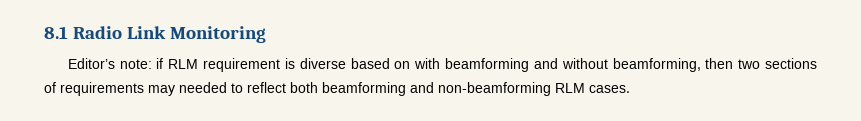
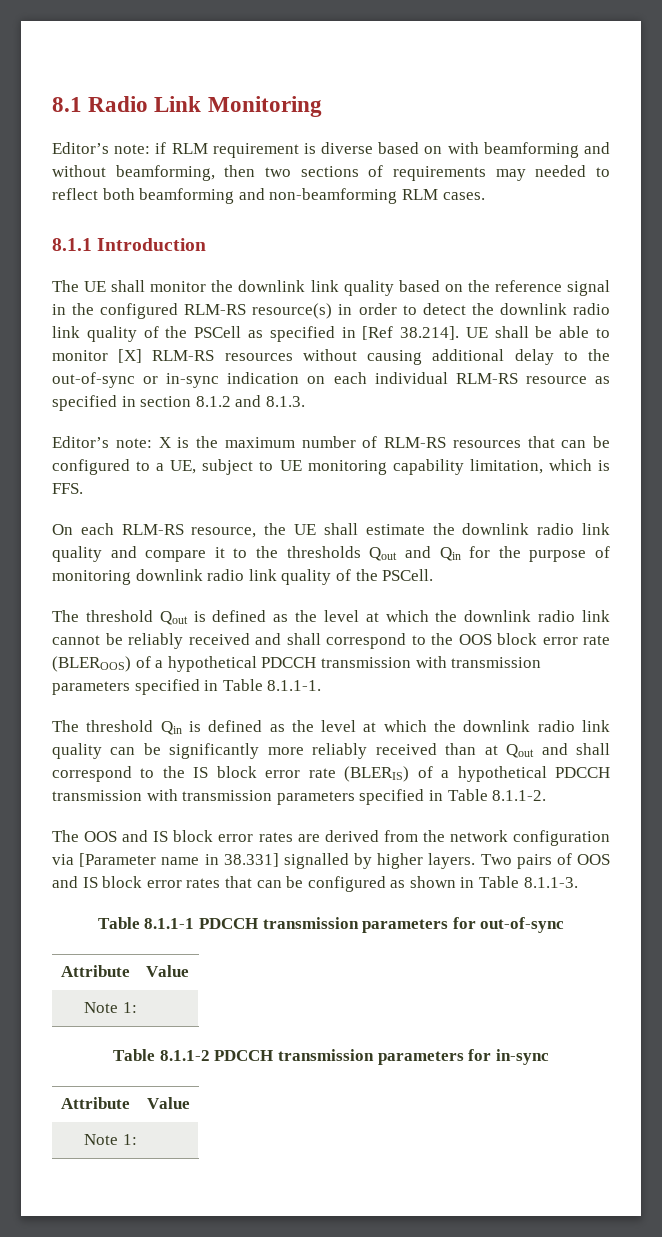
(630, 89) none -> [52,238,207,251] [52,280,610,296] [52,303,610,319] [52,326,610,342] [52,349,610,365] [52,372,610,388] [52,395,305,411] [52,436,610,448] [52,459,610,475] [52,483,83,494] [52,523,610,538] [52,546,611,562] [52,569,434,585] [52,610,610,625] [52,633,610,649] [52,656,542,672] [52,679,322,695] [52,720,610,735] [52,743,610,759] [52,766,610,782] [52,789,547,805] [52,830,610,846] [52,853,610,869] [52,876,578,892] [97,917,565,933] [61,965,130,977] [146,965,190,977] [84,1002,137,1013] [113,1049,549,1065] [61,1097,130,1109] [147,1097,190,1109] [84,1134,137,1145] // 8.1.1 Introduction // The UE shall monitor the downlink link quality based on the reference signal in the configured RLM-RS resource(s) in order to detect the downlink radio link quality of the PSCell as specified in [Ref 38.214]. UE shall be able to monitor [X] RLM-RS resources without causing additional delay to the out-of-sync or in-sync indication on each individual RLM-RS resource as specified in section 8.1.2 and 8.1.3. // Editor’s note: X is the maximum number of RLM-RS resources that can be configured to a UE, subject to UE monitoring capability limitation, which is FFS. // On each RLM-RS resource, the UE shall estimate the downlink radio link quality and compare it to the thresholds Qout and Qin for the purpose of monitoring downlink radio link quality of the PSCell. // The threshold Qout is defined as the level at which the downlink radio link cannot be reliably received and shall correspond to the OOS block error rate (BLEROOS) of a hypothetical PDCCH transmission with transmission parameters specified in Table 8.1.1-1. // The threshold Qin is defined as the level at which the downlink radio link quality can be significantly more reliably received than at Qout and shall correspond to the IS block error rate (BLERIS) of a hypothetical PDCCH transmission with transmission parameters specified in Table 8.1.1-2. // The OOS and IS block error rates are derived from the network configuration via [Parameter name in 38.331] signalled by higher layers. Two pairs of OOS and IS block error rates that can be configured as shown in Table 8.1.1-3. // Table 8.1.1-1 PDCCH transmission parameters for out-of-sync // Attribute | Value // Note 1: // Table 8.1.1-2 PDCCH transmission parameters for in-sync // Attribute | Value // Note 1:

